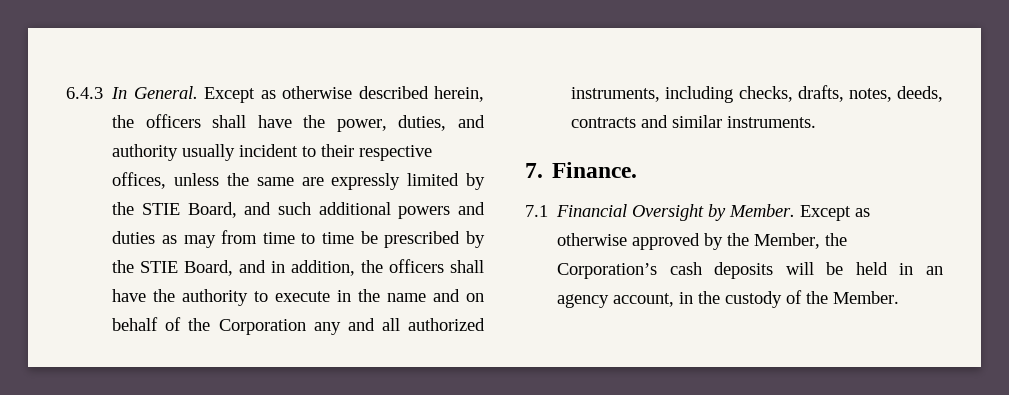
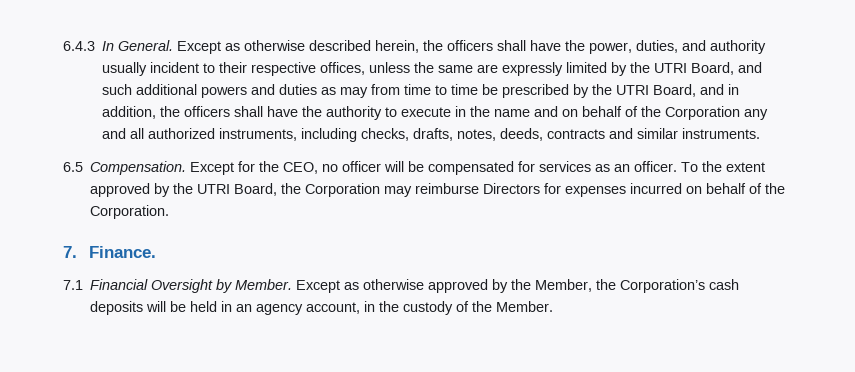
[141,203,180,215] STIE -> [654,63,688,73] UTRI
[140,261,179,273] STIE -> [616,85,650,95] UTRI
(817, 122) none -> [63,161,766,175] [90,183,786,197] [90,205,170,219] // 6.5 Compensation. Except for the CEO, no officer will be compensated for services as an officer. To the extent approved by the UTRI Board, the Corporation may reimburse Directors for expenses incurred on behalf of the Corporation.

